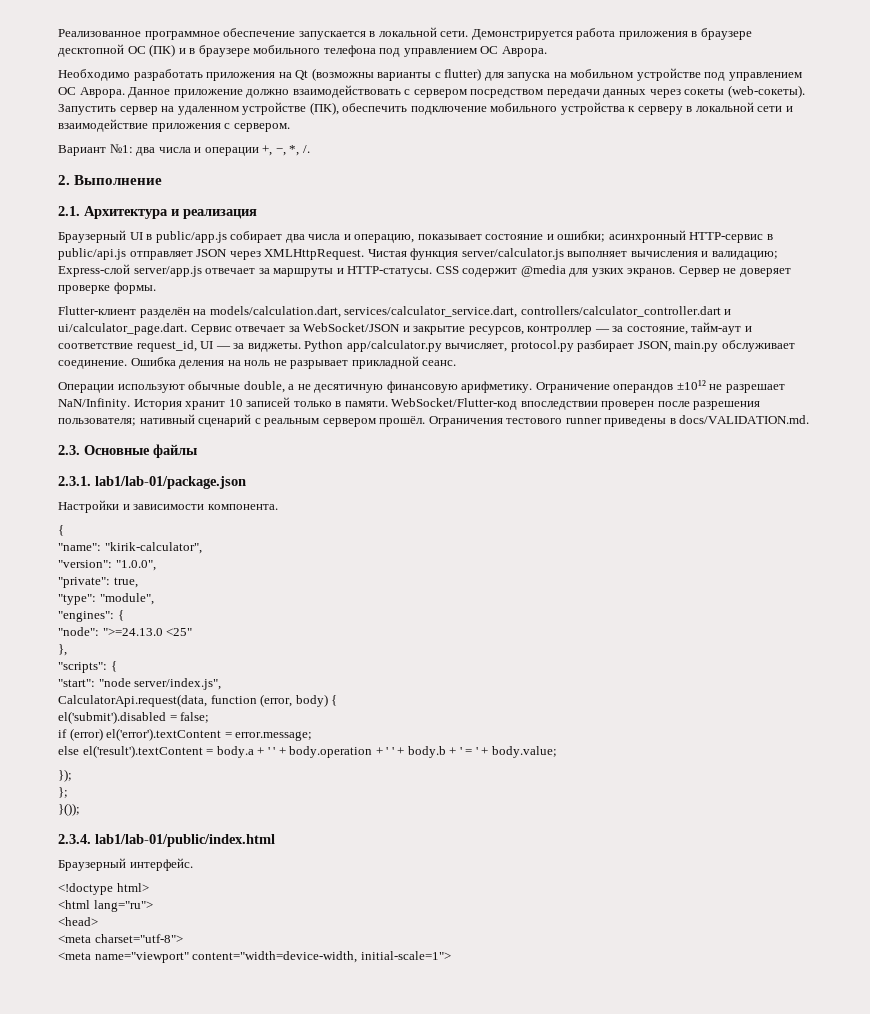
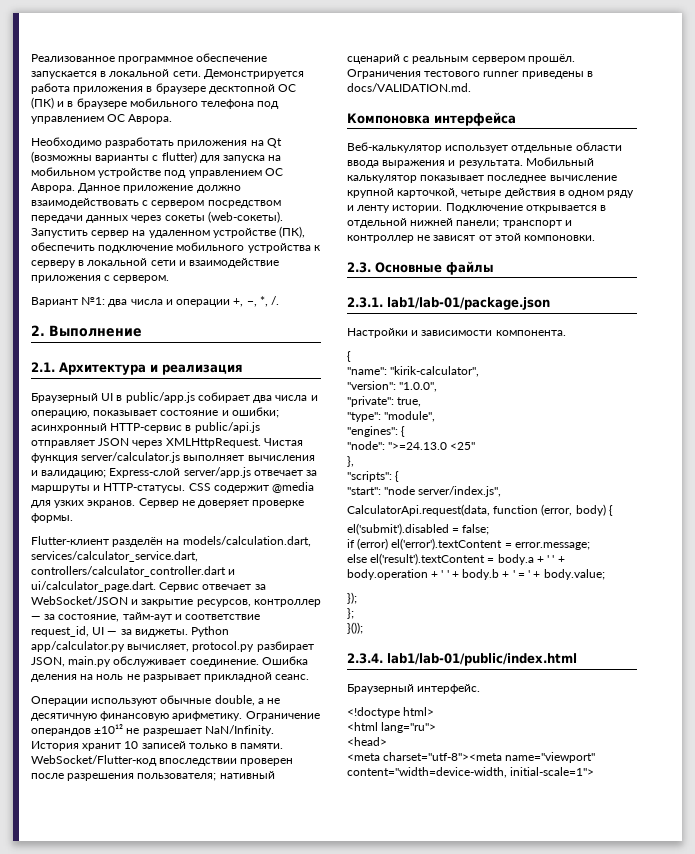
(810, 419) none -> [347,112,516,126] [347,142,622,153] [347,157,594,168] [347,175,617,183] [347,188,635,198] [347,203,607,213] [347,218,572,228] [347,233,596,243] // Компоновка интерфейса // Веб-калькулятор использует отдельные области ввода выражения и результата. Мобильный калькулятор показывает последнее вычисление крупной карточкой, четыре действия в одном ряду и ленту истории. Подключение открывается в отдельной нижней панели; транспорт и контроллер не зависят от этой компоновки.
[94,934,183,943] [58,952,91,960] charset="utf-8"> // <meta -> [383,752,503,761] charset="utf-8"><meta

